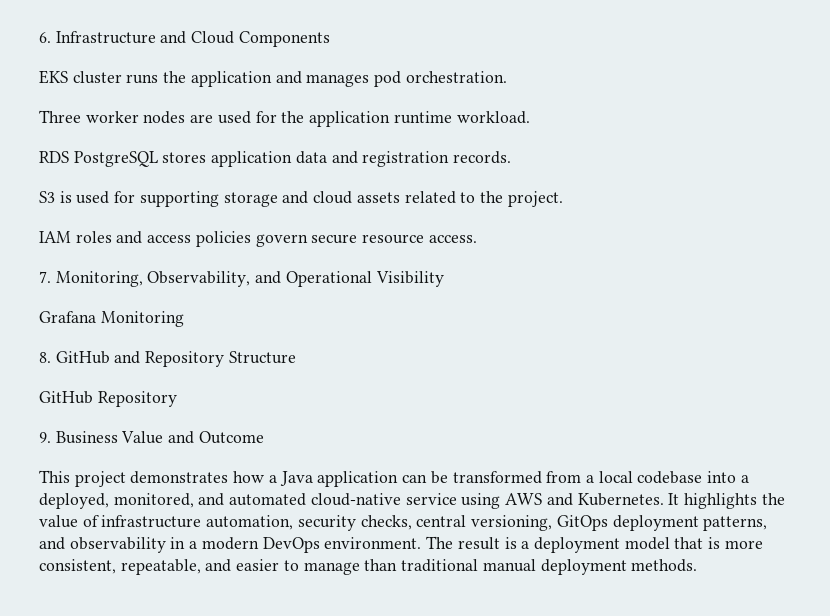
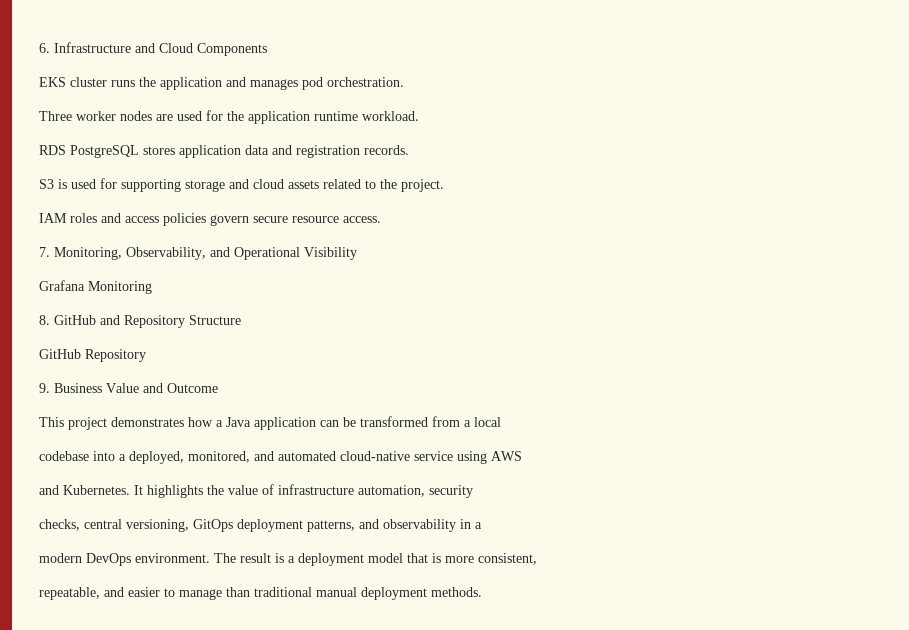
(633, 477) none -> (501, 422) //
(543, 499) none -> (522, 456) //
(356, 523) none -> (473, 491) //
(198, 545) none -> (482, 525) //
(116, 566) none -> (537, 559) //

